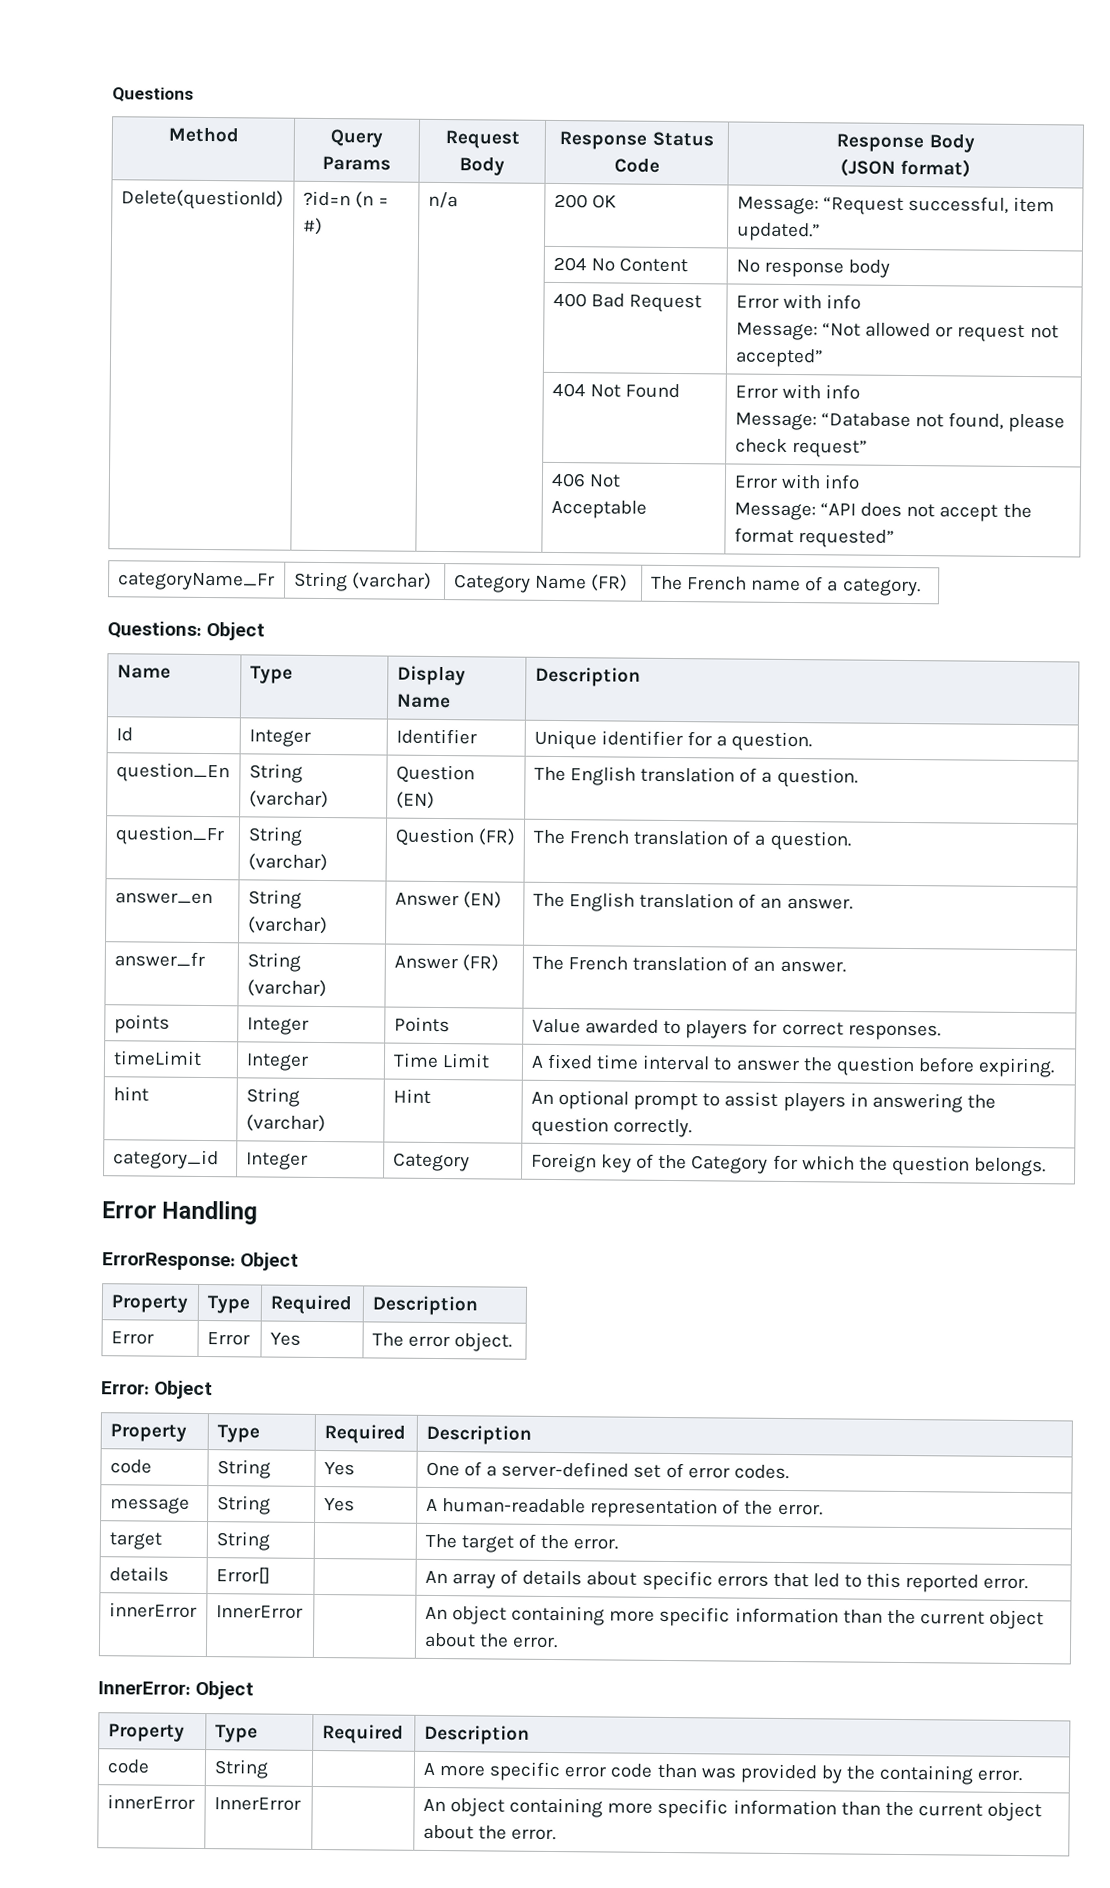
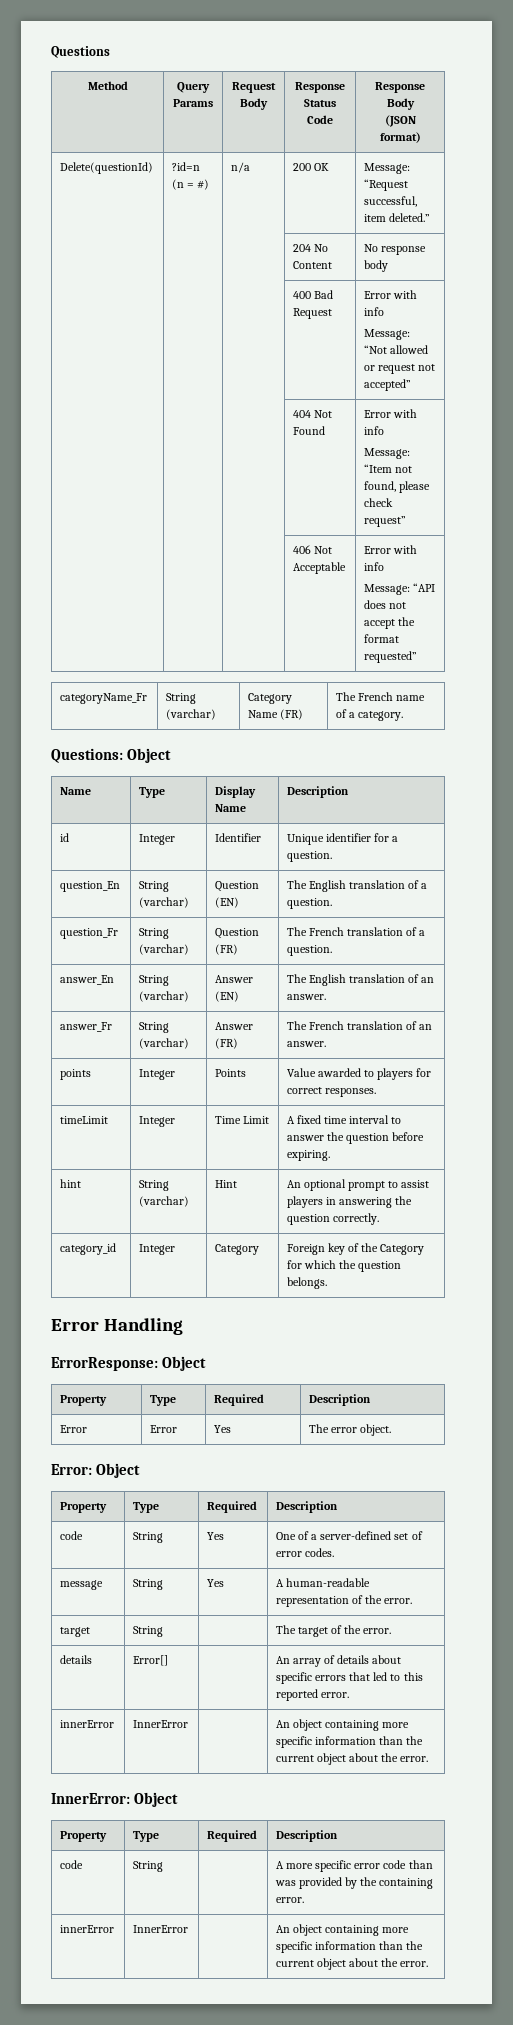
[736,222,821,242] updated.” -> [389,213,431,222] deleted.”
[821,412,912,428] “Database -> [364,464,393,473] “Item
[115,727,133,742] Id -> [60,833,70,842] id
[114,892,213,905] answer_en -> [60,975,115,985] answer_En
[113,951,205,968] answer_fr -> [60,1022,113,1032] answer_Fr

